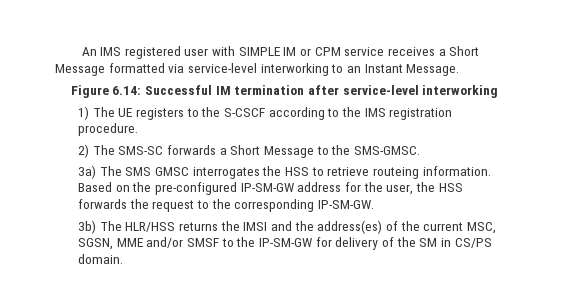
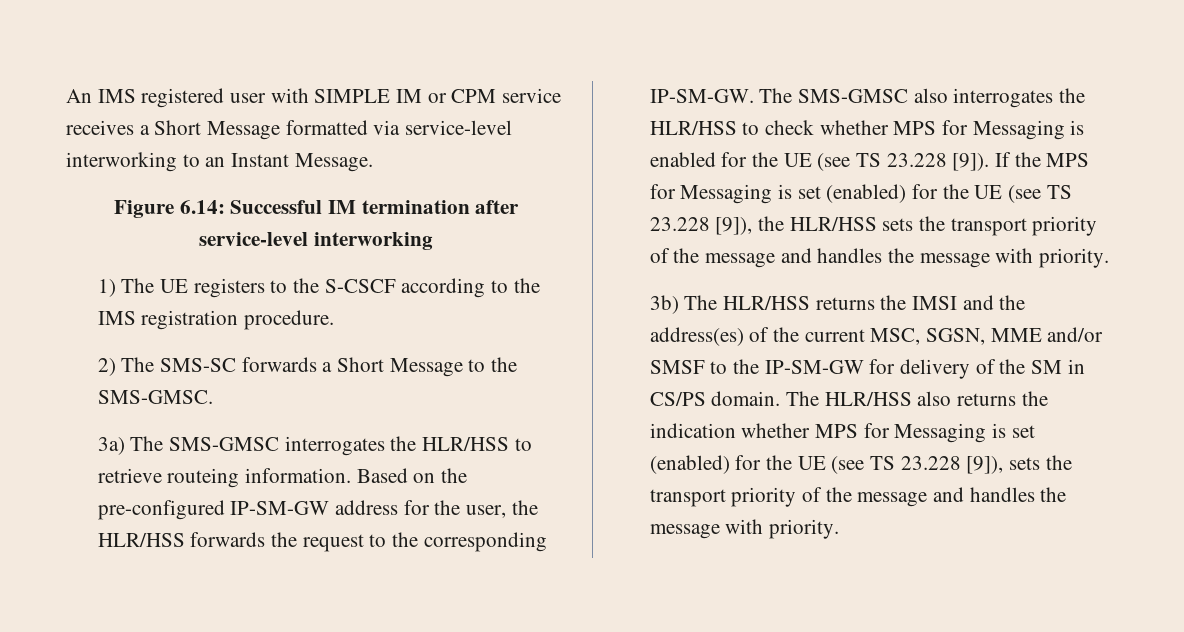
[125,166,309,179] SMS GMSC interrogates the HSS -> [168,436,510,456] SMS-GMSC interrogates the HLR/HSS
[438,183,463,192] HSS -> [97,533,185,547] HLR/HSS
(374, 204) none -> [759,88,1086,108] [649,120,1085,140] [649,152,1090,171] [649,184,1072,204] [649,216,1098,236] [649,248,1110,268] The SMS-GMSC also interrogates the HLR/HSS to check whether MPS for Messaging is enabled for the UE (see TS 23.228 [9]). If the MPS for Messaging is set (enabled) for the UE (see TS 23.228 [9]), the HLR/HSS sets the transport priority of the message and handles the message with priority.
(124, 259) none -> [785,391,1048,406] [649,423,1035,443] [649,455,1072,474] [649,487,1067,507] [649,519,839,539] The HLR/HSS also returns the indication whether MPS for Messaging is set (enabled) for the UE (see TS 23.228 [9]), sets the transport priority of the message and handles the message with priority.

